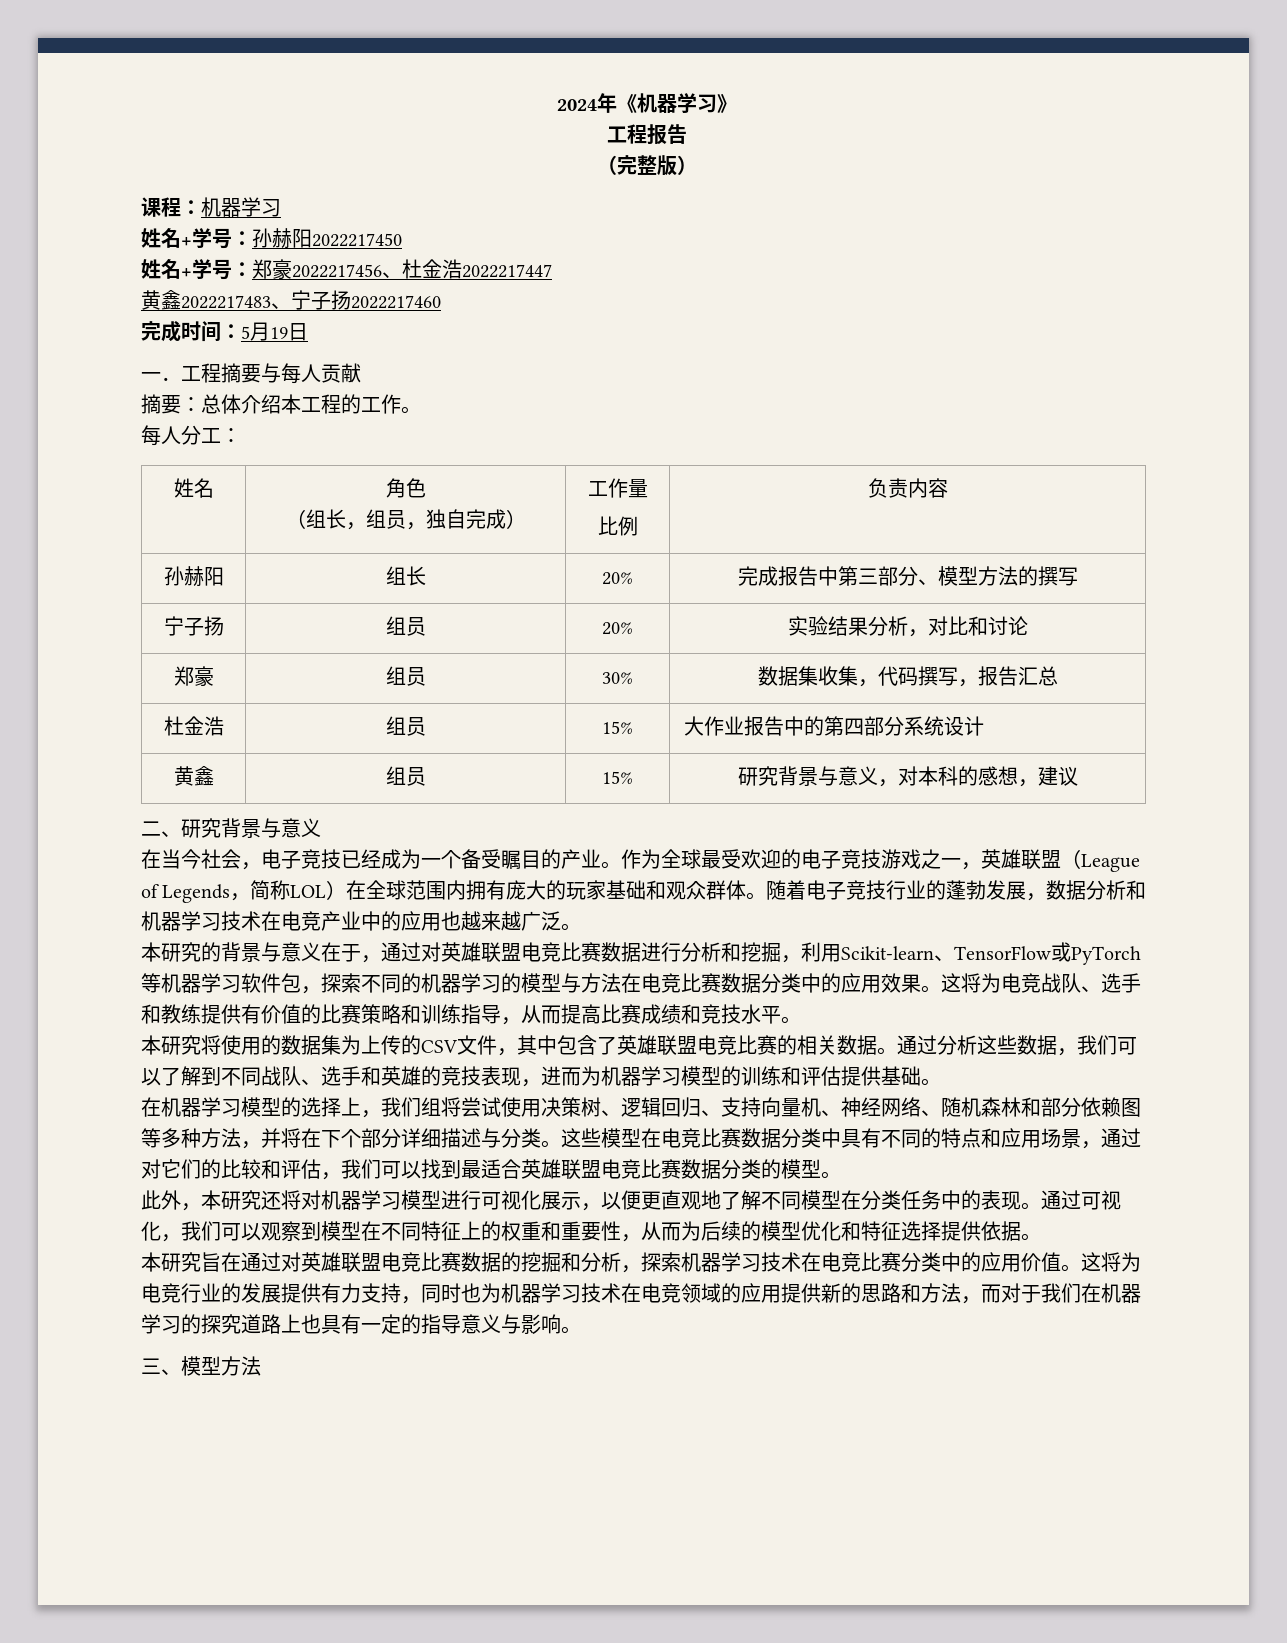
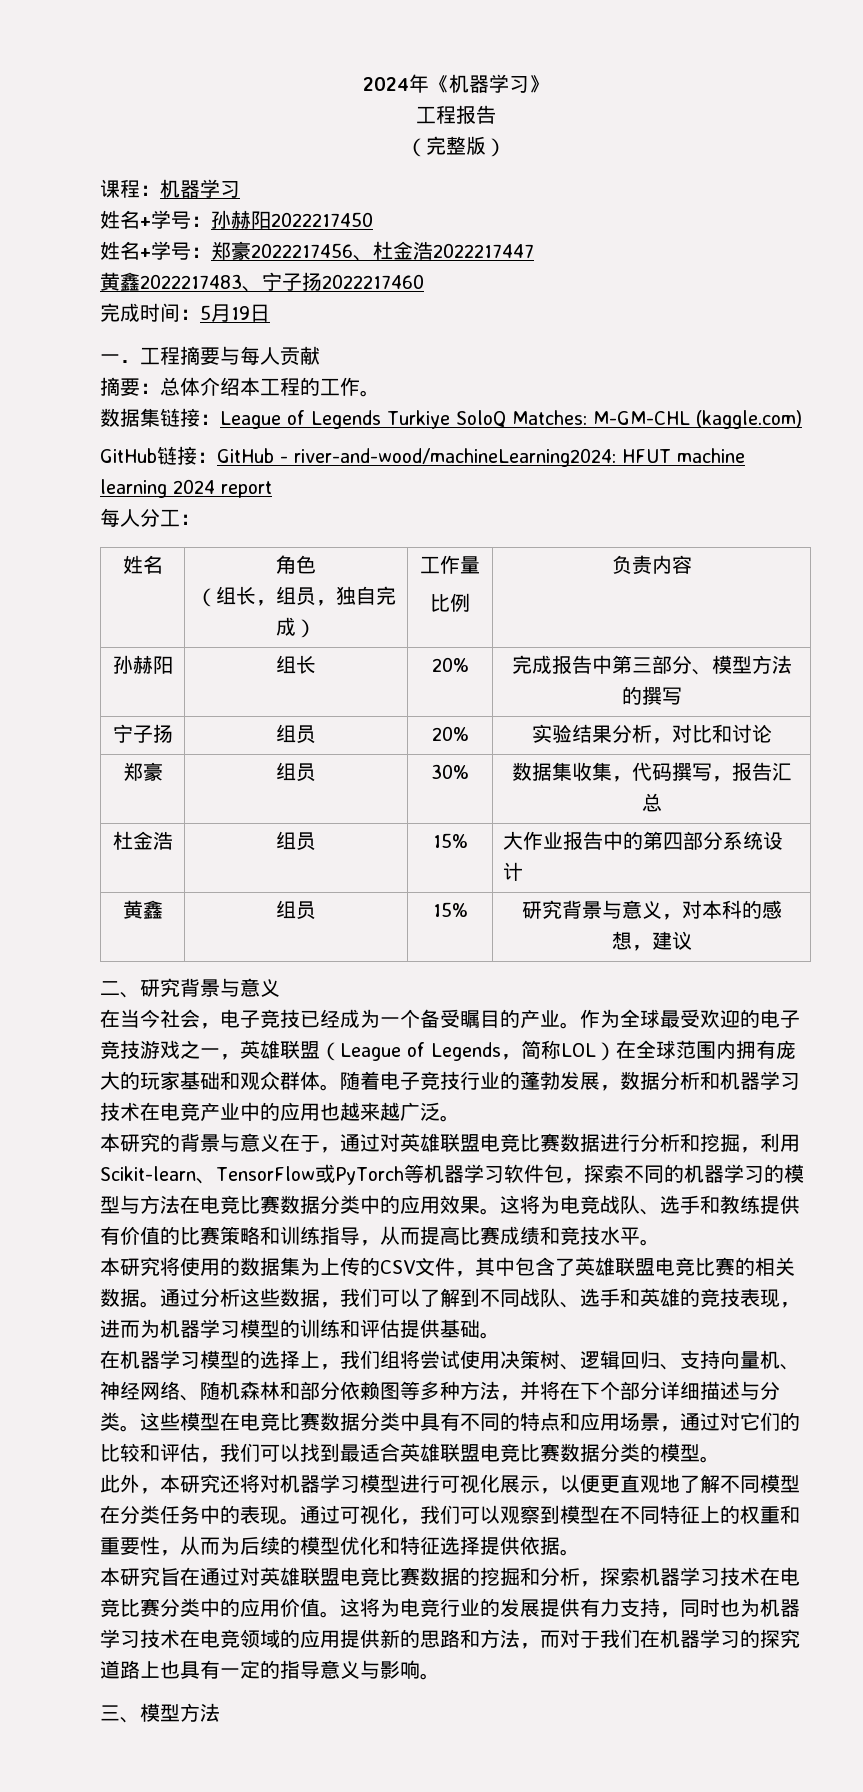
(421, 410) none -> [100,408,802,429] [100,446,745,467] [100,479,272,498] // 数据集链接：League of Legends Turkiye SoloQ Matches: M-GM-CHL (kaggle.com) // GitHub链接：GitHub - river-and-wood/machineLearning2024: HFUT machine learning 2024 report

